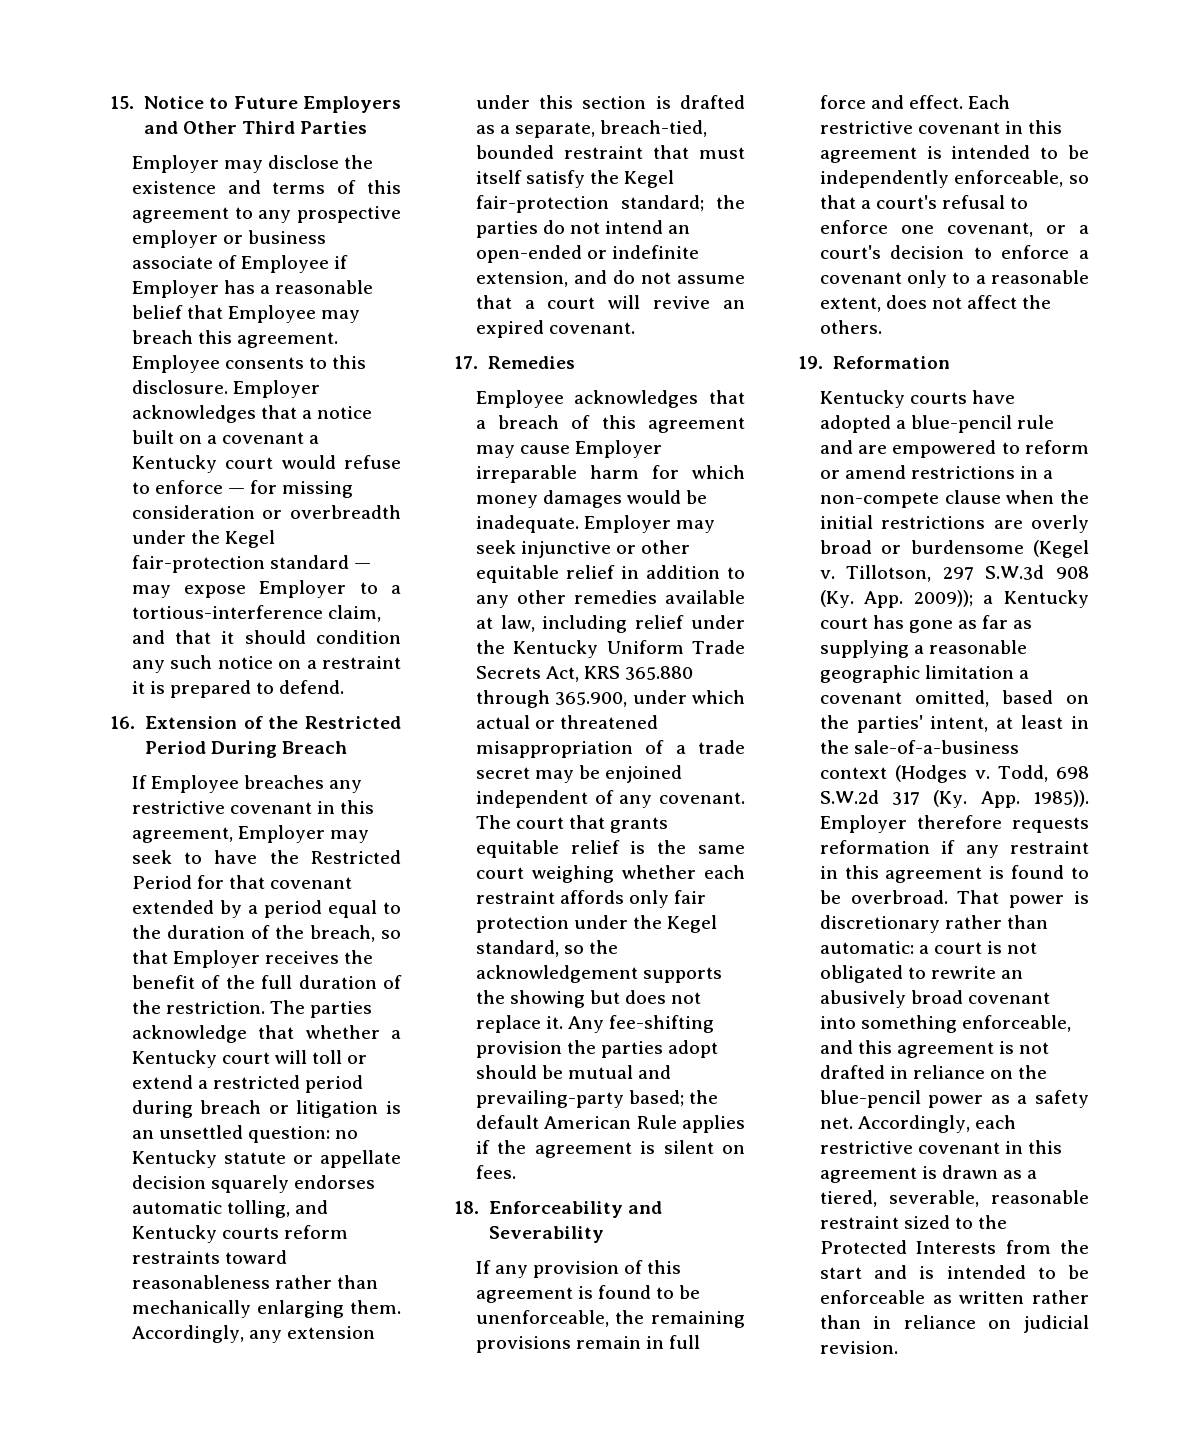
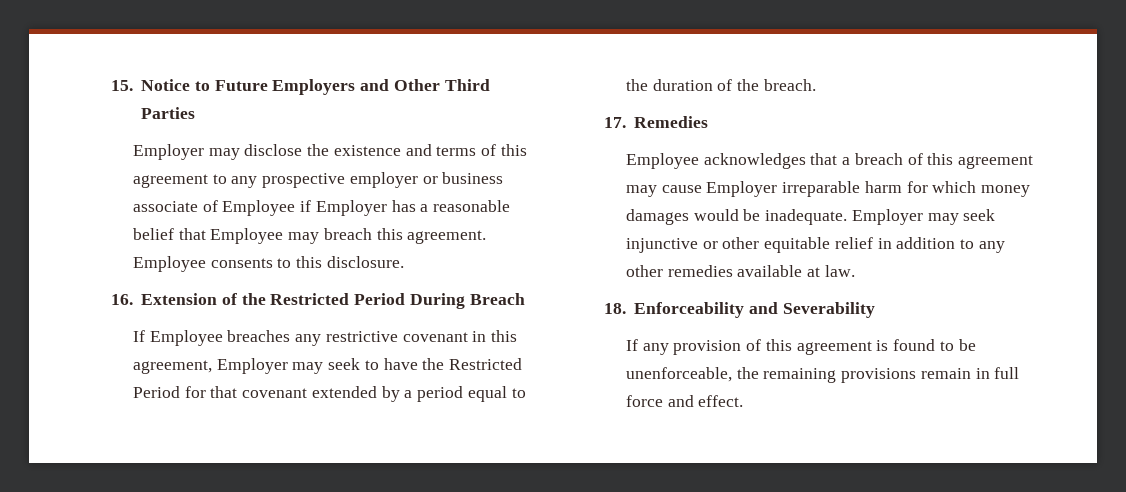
[232,380,320,398] [131,405,373,423] [131,430,320,444] [131,455,402,473] [131,480,354,498] [131,505,401,519] [131,530,276,548] [131,555,372,573] [131,580,402,598] [131,605,381,622] [131,630,401,644] [131,655,401,673] [131,680,345,698] Employer acknowledges that a notice built on a covenant a Kentucky court would refuse to enforce — for missing consideration or overbreadth under the Kegel fair-protection standard — may expose Employer to a tortious-interference claim, and that it should condition any such notice on a restraint it is prepared to defend. -> (404, 262) none
[309,925,401,942] [131,950,374,968] [131,975,402,989] [131,1000,373,1018] [131,1025,402,1043] [131,1050,368,1068] [131,1075,364,1093] [131,1100,402,1118] [131,1125,359,1143] [131,1150,401,1168] [131,1175,376,1193] [131,1200,329,1218] [131,1225,349,1243] [131,1250,287,1264] [131,1275,379,1289] [131,1300,401,1318] [131,1325,376,1343] [475,95,745,109] [475,120,708,138] [475,145,745,159] [475,170,675,188] [475,195,745,213] [475,220,691,238] [475,245,700,263] [475,270,745,287] [475,295,745,309] [475,320,635,338] breach, so that Employer receives the benefit of the full duration of the restriction. The parties acknowledge that whether a Kentucky court will toll or extend a restricted period during breach or litigation is an unsettled question: no Kentucky statute or appellate decision squarely endorses automatic tolling, and Kentucky courts reform restraints toward reasonableness rather than mechanically enlarging them. Accordingly, any extension under this section is drafted as a separate, breach-tied, bounded restraint that must itself satisfy the Kegel fair-protection standard; the parties do not intend an open-ended or indefinite extension, and do not assume that a court will revive an expired covenant. -> [763,79,816,91] breach.
[500,615,745,633] [475,640,746,658] [475,666,694,682] [475,690,745,708] [475,715,659,729] [475,740,745,758] [475,765,683,783] [475,790,745,808] [475,815,669,833] [475,840,745,858] [475,865,745,883] [475,890,707,908] [475,915,718,933] [475,940,619,957] [475,965,722,983] [475,990,702,1008] [475,1015,715,1033] [475,1040,719,1058] [475,1065,672,1079] [475,1090,719,1108] [475,1115,745,1133] [475,1140,745,1158] [475,1165,516,1179] law, including relief under the Kentucky Uniform Trade Secrets Act, KRS 365.880 through 365.900, under which actual or threatened misappropriation of a trade secret may be enjoined independent of any covenant. The court that grants equitable relief is the same court weighing whether each restraint affords only fair protection under the Kegel standard, so the acknowledgement supports the showing but does not replace it. Any fee-shifting provision the parties adopt should be mutual and prevailing-party based; the default American Rule applies if the agreement is silent on fees. -> [824,265,855,277] law.
[968,95,1011,109] [819,120,1063,134] [819,145,1089,163] [819,170,1089,188] [819,195,1029,209] [819,220,1089,237] [819,245,1089,259] [819,270,1089,288] [819,295,1052,312] [819,320,882,334] [798,356,950,369] [819,390,1016,408] [819,415,1055,433] [819,440,1089,458] [819,465,1054,479] [819,490,1089,508] [819,515,1089,533] [819,540,1089,558] [819,565,1089,582] [819,590,1089,608] [819,615,1033,633] [819,640,1028,658] [819,665,1030,683] [819,690,1089,707] [819,715,1089,733] [819,740,1019,754] [819,765,1089,783] [819,790,1089,808] [819,815,1089,833] [819,840,1089,858] [819,865,1089,883] [819,890,1089,908] [819,915,1049,933] [819,941,1038,954] [819,965,1024,983] [819,990,1051,1008] [819,1015,1072,1033] [819,1040,1050,1058] [819,1065,1048,1079] [819,1090,1089,1108] [819,1115,1017,1133] [819,1140,1063,1154] [819,1165,1038,1183] [819,1190,1089,1207] [819,1215,1008,1229] [819,1240,1089,1254] [819,1265,1089,1279] [819,1290,1089,1304] [819,1315,1089,1333] [819,1341,898,1354] Each restrictive covenant in this agreement is intended to be independently enforceable, so that a court's refusal to enforce one covenant, or a court's decision to enforce a covenant only to a reasonable extent, does not affect the others. // 19. Reformation // Kentucky courts have adopted a blue-pencil rule and are empowered to reform or amend restrictions in a non-compete clause when the initial restrictions are overly broad or burdensome (Kegel v. Tillotson, 297 S.W.3d 908 (Ky. App. 2009)); a Kentucky court has gone as far as supplying a reasonable geographic limitation a covenant omitted, based on the parties' intent, at least in the sale-of-a-business context (Hodges v. Todd, 698 S.W.2d 317 (Ky. App. 1985)). Employer therefore requests reformation if any restraint in this agreement is found to be overbroad. That power is discretionary rather than automatic: a court is not obligated to rewrite an abusively broad covenant into something enforceable, and this agreement is not drafted in reliance on the blue-pencil power as a safety net. Accordingly, each restrictive covenant in this agreement is drawn as a tiered, severable, reasonable restraint sized to the Protected Interests from the start and is intended to be enforceable as written rather than in reliance on judicial revision. -> (744, 401) none

